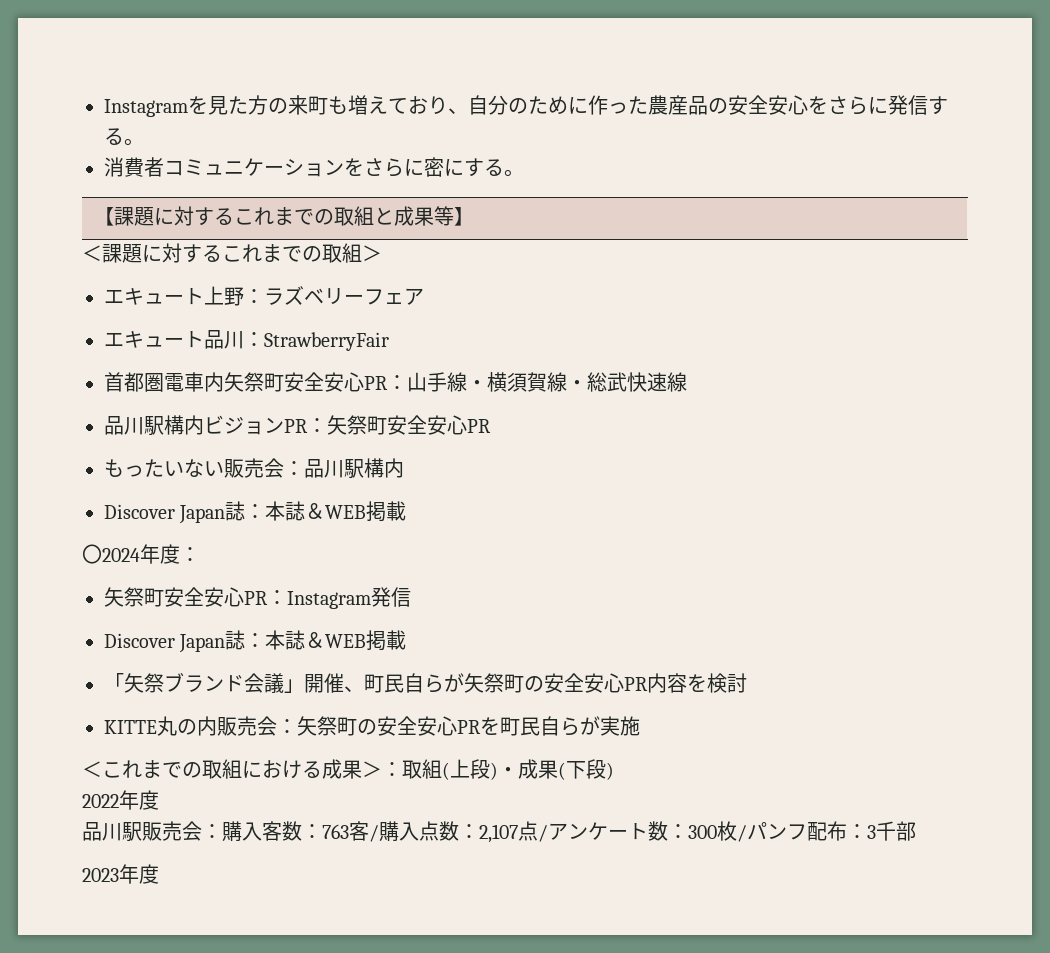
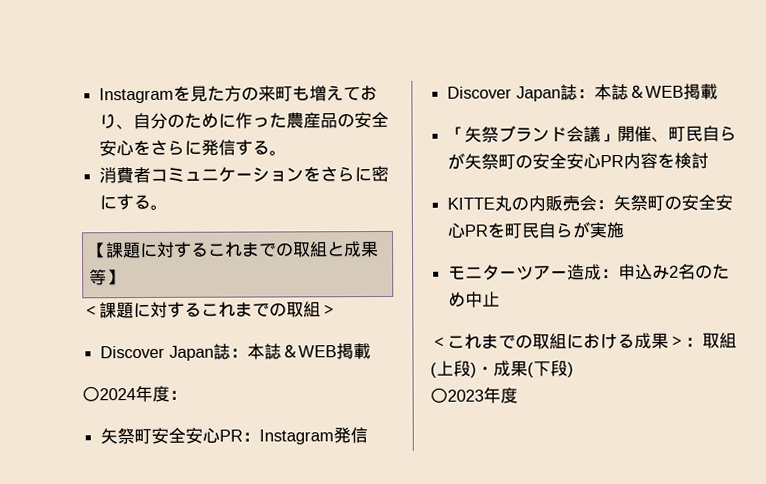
[104,286,424,306] [104,330,389,351] [104,372,687,392] [104,415,491,436] [104,458,404,479] // エキュート上野：ラズベリーフェア // エキュート品川：StrawberryFair // 首都圏電車内矢祭町安全安心PR：山手線・横須賀線・総武快速線 // 品川駅構内ビジョンPR：矢祭町安全安心PR // もったいない販売会：品川駅構内 -> (338, 310) none
(640, 726) none -> [448,263,731,281] [448,291,501,308] // モニターツアー造成：申込み2名のため中止
[82,790,159,810] [82,821,916,843] 2022年度 // 品川駅販売会：購入客数：763客/購入点数：2,107点/アンケート数：300枚/パンフ配布：3千部 // -> [430,387,448,403] 〇

